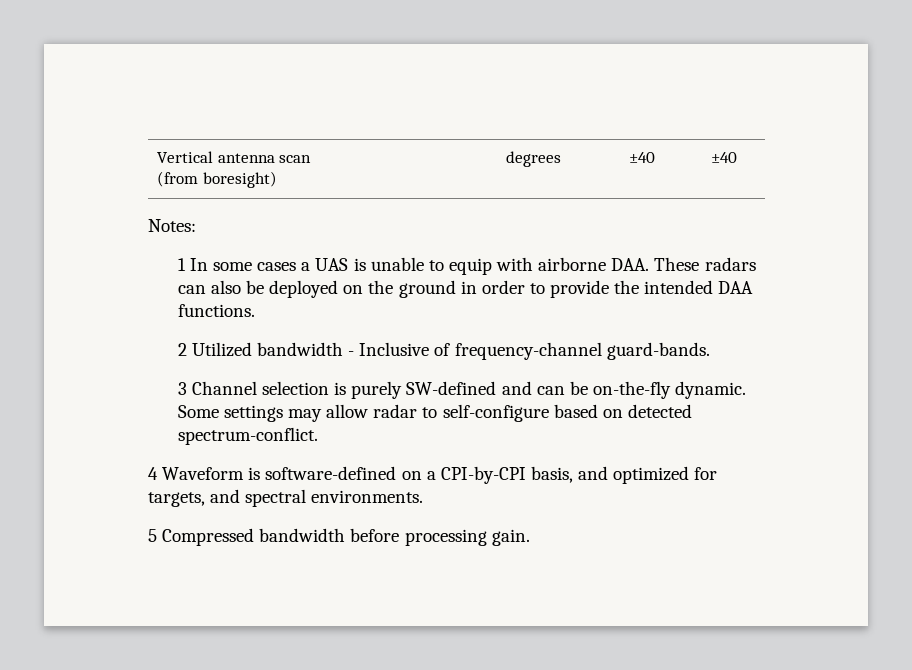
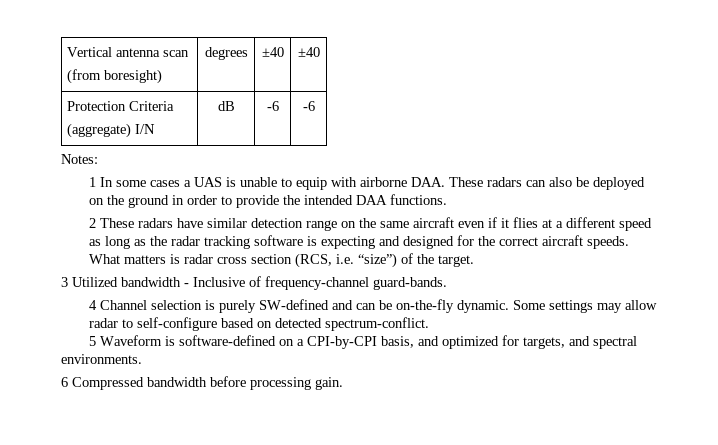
(737, 157) none -> [67,101,175,111] [67,123,156,138] [217,101,235,111] [266,101,279,111] [302,101,315,111] // Protection Criteria // (aggregate) I/N | dB | -6 | -6
(187, 349) none -> [99,217,652,231] [88,235,629,249] [88,253,474,268] [61,277,68,287] These radars have similar detection range on the same aircraft even if it flies at a different speed as long as the radar tracking software is expecting and designed for the correct aircraft speeds. What matters is radar cross section (RCS, i.e. “size”) of the target. // 3
[177,382,187,395] 3 -> [88,300,97,310] 4
[148,467,158,480] 4 -> [88,336,96,346] 5
[148,529,157,542] 5 -> [61,377,68,387] 6

